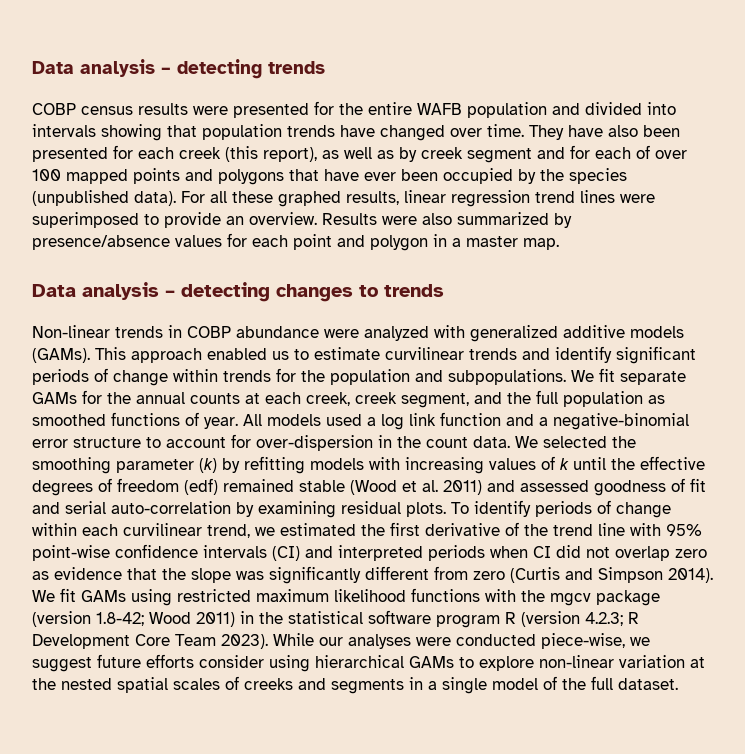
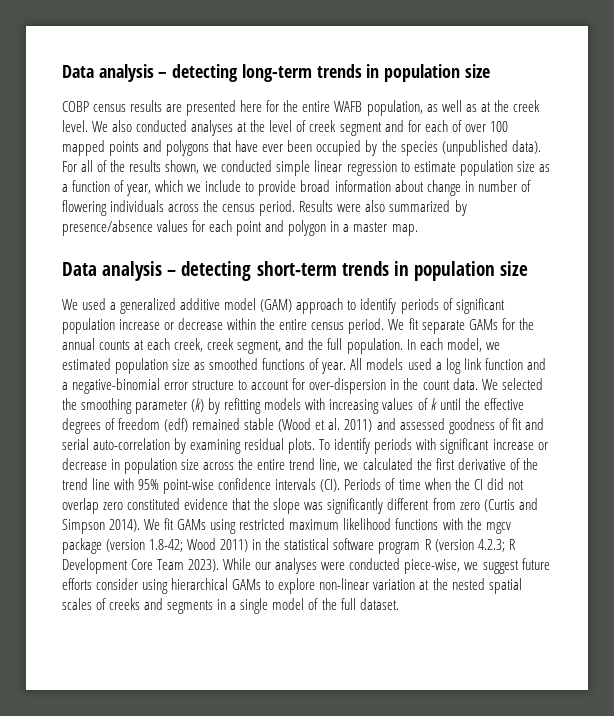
[32,59,325,79] Data analysis – detecting trends -> [62,64,490,82] Data analysis – detecting long-term trends in population size
[193,103,309,118] were presented -> [166,100,263,116] are presented here
[467,102,676,118] [32,124,680,141] [32,145,417,162] population and divided into intervals showing that population trends have changed over time. They have also been presented for each creek (this report), as well as by -> [366,100,540,116] [62,120,307,136] population, as well as at the creek level. We also conducted analyses at the level of
[232,190,655,207] [32,212,317,228] these graphed results, linear regression trend lines were superimposed to provide an overview. -> [97,160,550,176] [62,180,531,196] [62,200,296,216] of the results shown, we conducted simple linear regression to estimate population size as a function of year, which we include to provide broad information about change in number of flowering individuals across the census period.
[276,284,444,302] [32,325,684,342] [32,346,696,364] [32,368,566,386] changes to trends // Non-linear trends in COBP abundance were analyzed with generalized additive models (GAMs). This approach enabled us to estimate curvilinear trends and identify significant periods of change within trends for the population and subpopulations. -> [256,261,529,281] [62,298,505,314] [62,318,385,334] short-term trends in population size // We used a generalized additive model (GAM) approach to identify periods of significant population increase or decrease within the entire census period.
[563,391,643,407] population -> [346,338,500,354] [62,358,191,374] population. In each model, we estimated population size
[597,500,671,518] [32,523,356,538] of change within each curvilinear trend, we estimated -> [416,438,548,454] [62,458,413,474] with significant increase or decrease in population size across the entire trend line, we calculated
[272,545,528,561] (CI) and interpreted periods when -> [320,478,470,492] (CI). Periods of time when the
[32,571,49,580] as -> [127,498,181,510] constituted

